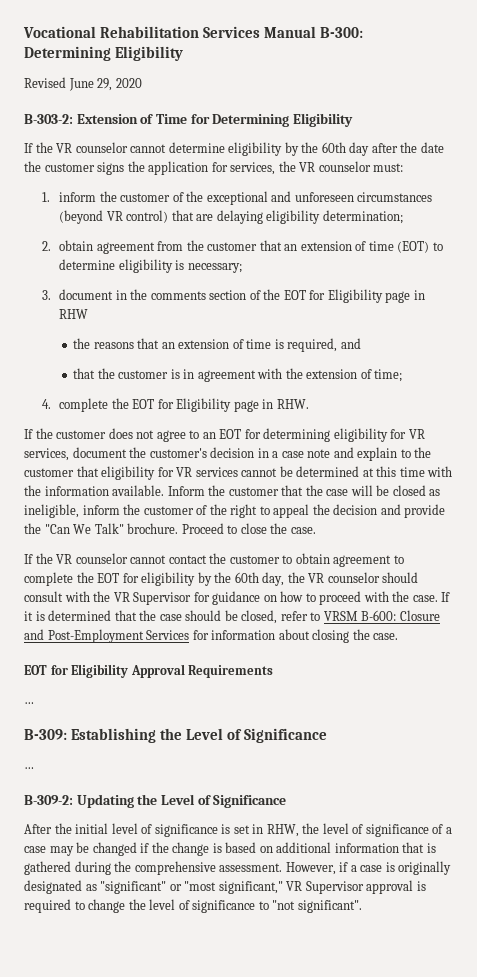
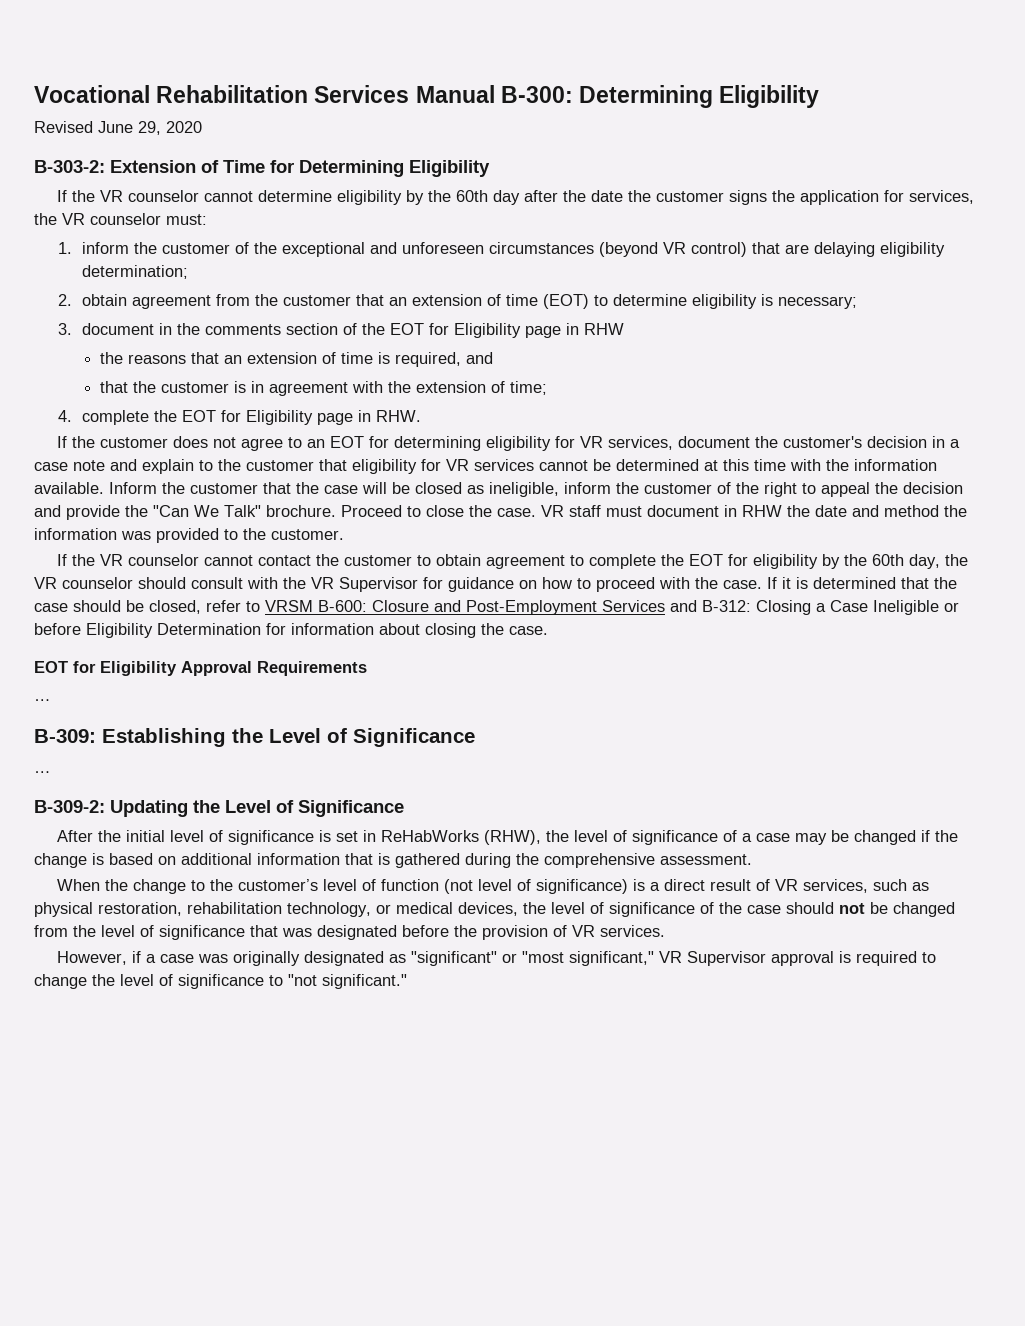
(316, 530) none -> [541,505,967,517] [34,528,344,543] VR staff must document in RHW the date and method the information was provided to the customer.
(190, 635) none -> [670,600,959,615] [34,623,261,638] and B-312: Closing a Case Ineligible or before Eligibility Determination
[266,824,299,837] RHW, -> [380,830,541,845] ReHabWorks (RHW),
(283, 867) none -> [56,879,929,894] [34,902,955,917] [34,925,665,940] // When the change to the customer’s level of function (not level of significance) is a direct result of VR services, such as physical restoration, rehabilitation technology, or medical devices, the level of significance of the case should not be changed from the level of significance that was designated before the provision of VR services. //
[385,862,395,872] is -> [197,954,228,963] was
[297,900,362,913] significant". -> [322,974,407,989] significant."

